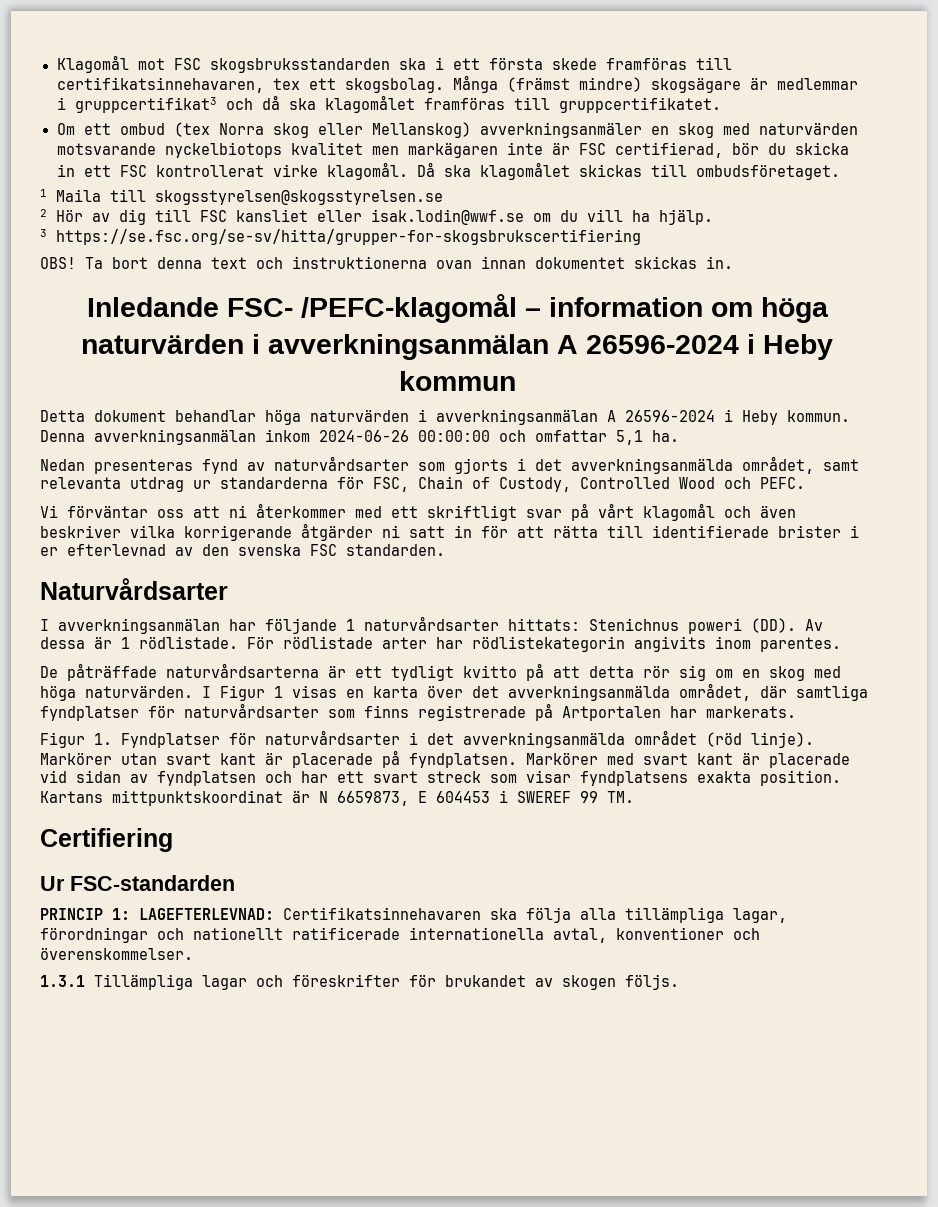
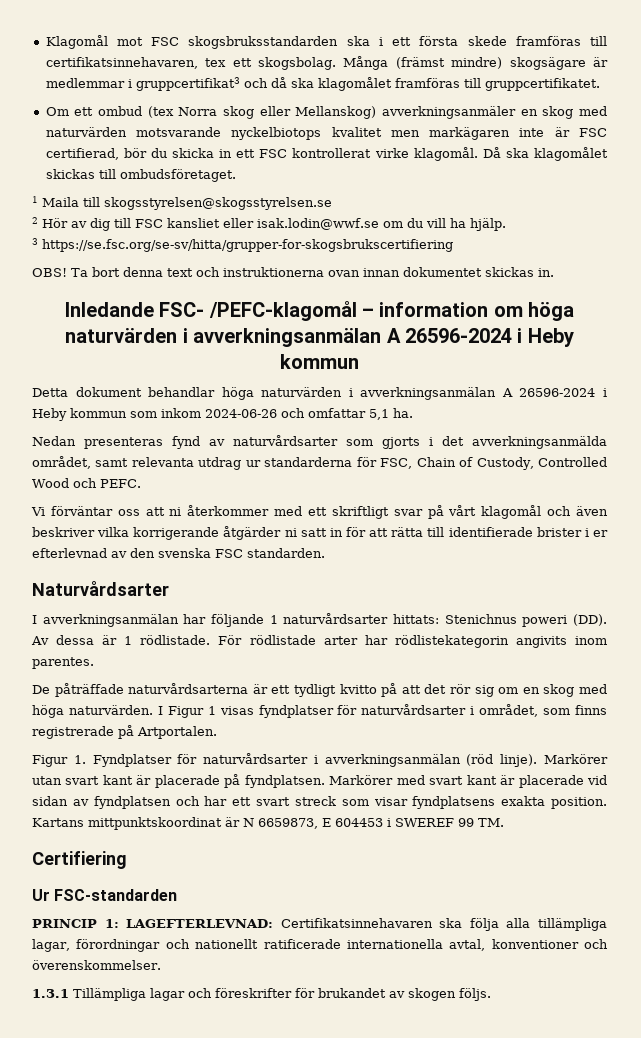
[787,410,850,422] [40,429,256,445] kommun. Denna avverkningsanmälan -> [70,408,157,418] kommun som
[418,430,490,442] 00:00:00 -> (277, 413) none
[589,666,634,678] detta -> [424,684,447,694] det
[346,683,868,701] en karta över det avverkningsanmälda området, där samtliga -> (254, 710) none
(319, 710) none -> [470,704,539,717] i området,
[562,706,796,721] Artportalen har markerats. -> [137,726,217,739] Artportalen.
[427,730,697,748] det avverkningsanmälda området -> [324,754,461,767] avverkningsanmälan

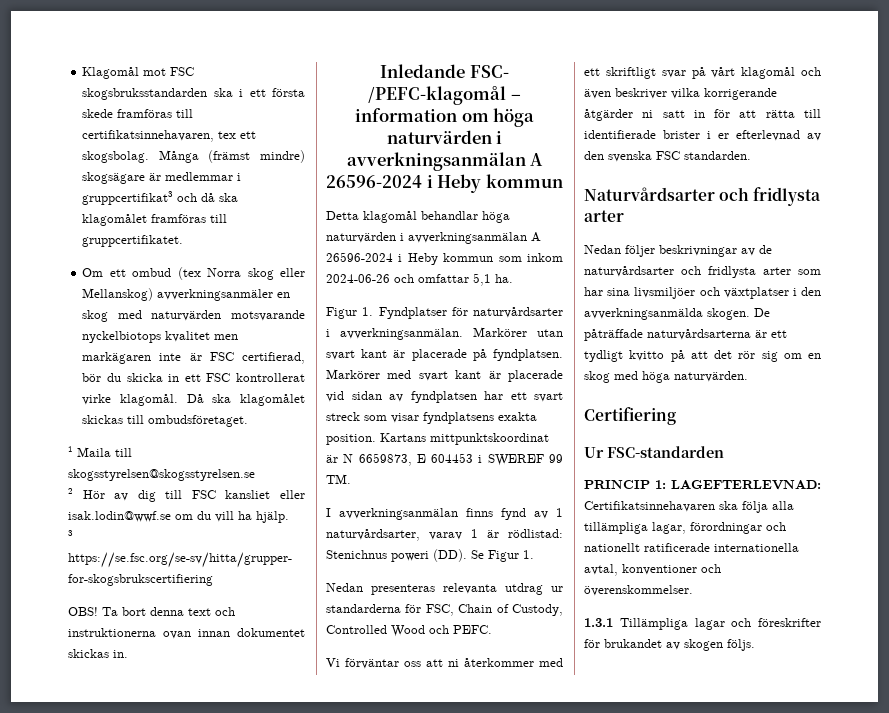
[75,387,142,397] dokument -> [363,211,417,223] klagomål
[32,435,607,449] [32,456,129,469] Nedan presenteras fynd av naturvårdsarter som gjorts i det avverkningsanmälda området, samt -> [326,307,563,319] [326,327,563,340] [326,349,563,361] [326,369,563,382] [326,391,563,403] [326,412,537,424] [326,433,549,445] [326,453,563,466] [326,474,351,484] [326,508,563,520] [326,529,563,541] [326,549,534,562] [326,583,435,595] Figur 1. Fyndplatser för naturvårdsarter i avverkningsanmälan. Markörer utan svart kant är placerade på fyndplatsen. Markörer med svart kant är placerade vid sidan av fyndplatsen har ett svart streck som visar fyndplatsens exakta position. Kartans mittpunktskoordinat är N 6659873, E 604453 i SWEREF 99 TM. // I avverkningsanmälan finns fynd av 1 naturvårdsarter, varav 1 är rödlistad: Stenichnus poweri (DD). Se Figur 1. // Nedan presenteras
[32,613,607,627] [31,635,607,648] [32,657,94,669] // I avverkningsanmälan har följande 1 naturvårdsarter hittats: Stenichnus poweri (DD). Av dessa är 1 rödlistade. För rödlistade arter har rödlistekategorin angivits inom parentes. // -> [719,187,822,206] [584,210,624,222] [584,245,772,257] [584,266,821,278] [584,287,821,299] [584,308,750,320] och fridlysta arter // Nedan följer beskrivningar av de naturvårdsarter och fridlysta arter som har sina livsmiljöer och växtplatser i den avverkningsanmälda skogen.
[157,704,607,718] [32,725,217,739] [32,753,608,767] [32,774,607,788] [32,796,607,809] [32,817,504,830] I Figur 1 visas fyndplatser för naturvårdsarter i området, som finns registrerade på Artportalen. // Figur 1. Fyndplatser för naturvårdsarter i avverkningsanmälan (röd linje). Markörer utan svart kant är placerade på fyndplatsen. Markörer med svart kant är placerade vid sidan av fyndplatsen och har ett svart streck som visar fyndplatsens exakta position. Kartans mittpunktskoordinat är N 6659873, E 604453 i SWEREF 99 TM. -> (748, 376) none

